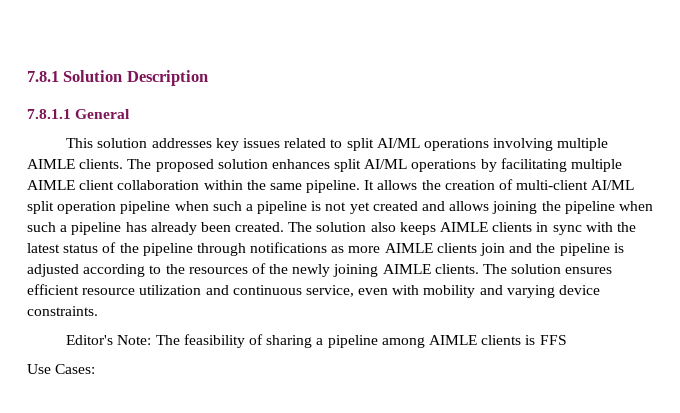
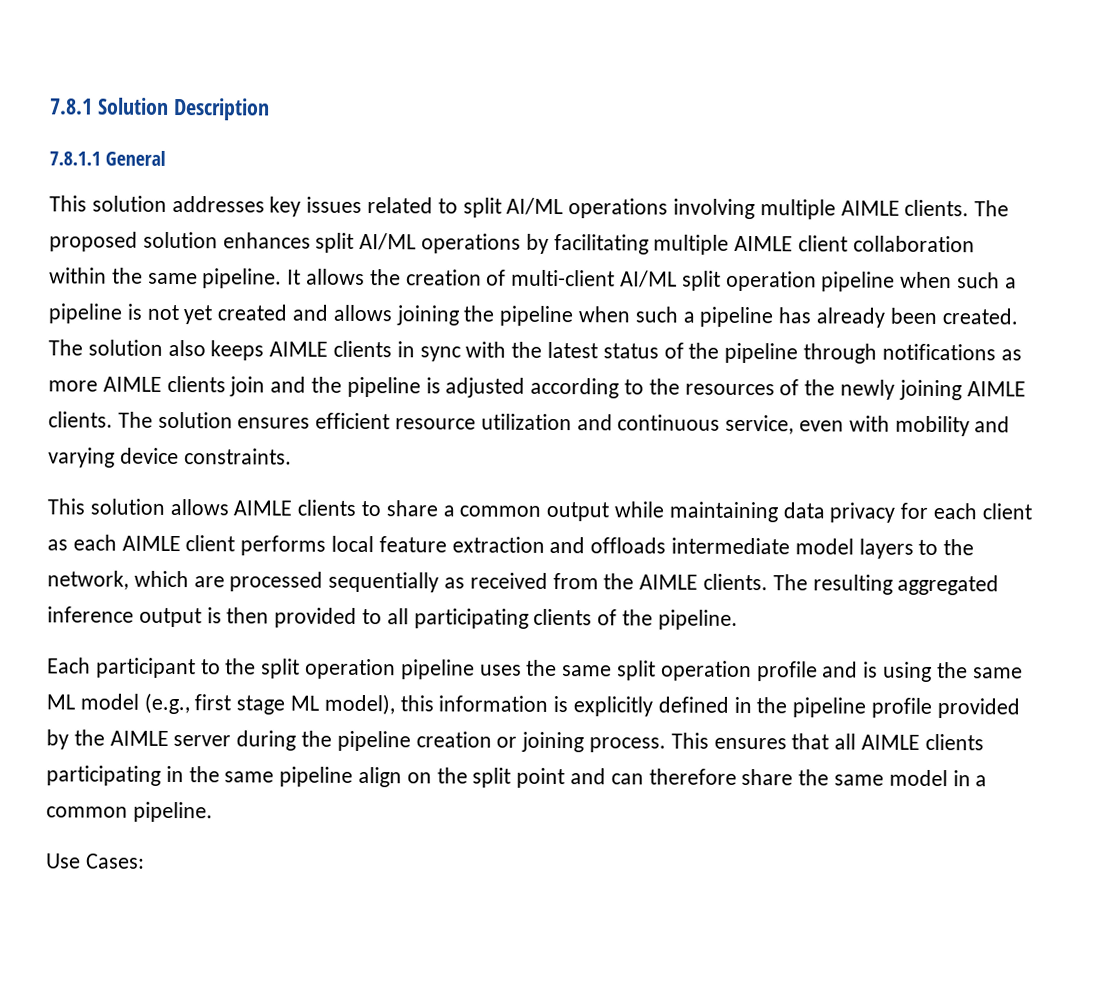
[66,334,567,348] Editor's Note: The feasibility of sharing a pipeline among AIMLE clients is FFS -> [47,498,1032,523] [47,534,975,559] [47,570,1000,596] [47,606,738,630] [47,657,1023,682] [46,692,1020,719] [46,729,984,753] [46,765,988,789] [46,801,213,823] This solution allows AIMLE clients to share a common output while maintaining data privacy for each client as each AIMLE client performs local feature extraction and offloads intermediate model layers to the network, which are processed sequentially as received from the AIMLE clients. The resulting aggregated inference output is then provided to all participating clients of the pipeline. // Each participant to the split operation pipeline uses the same split operation profile and is using the same ML model (e.g., first stage ML model), this information is explicitly defined in the pipeline profile provided by the AIMLE server during the pipeline creation or joining process. This ensures that all AIMLE clients participating in the same pipeline align on the split point and can therefore share the same model in a common pipeline.

